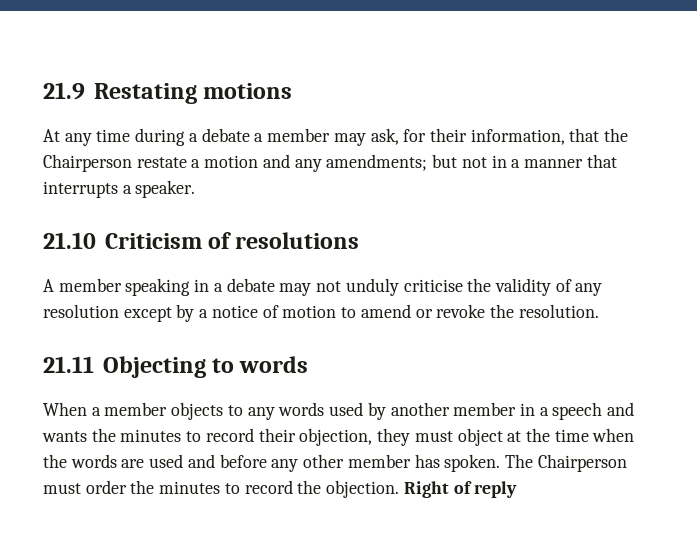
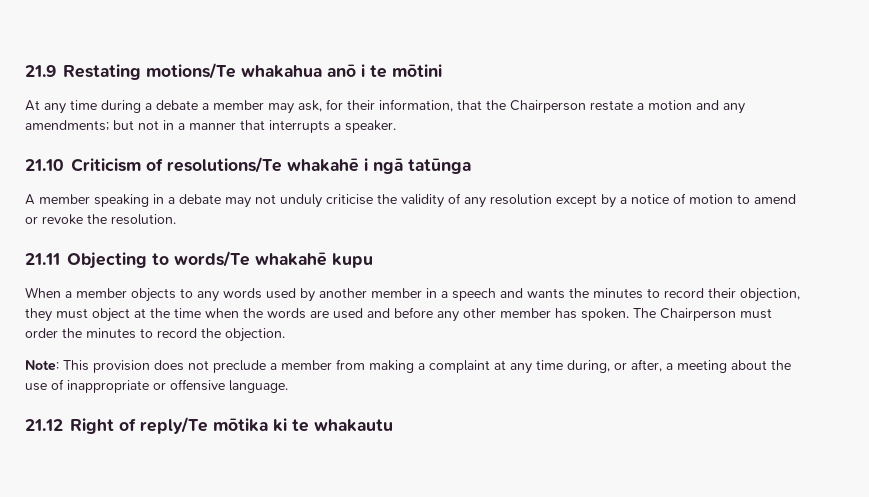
[203,83,293,99] motions -> [146,63,442,79] motions/Te whakahua anō i te mōtini
[235,232,360,249] resolutions -> [167,157,471,174] resolutions/Te whakahē i ngā tatūnga
[239,356,309,373] words -> [174,251,373,268] words/Te whakahē kupu
[403,481,518,498] Right of reply -> [25,359,791,374] [25,379,288,393] [25,417,393,434] // Note: This provision does not preclude a member from making a complaint at any time during, or after, a meeting about the use of inappropriate or offensive language. // 21.12 Right of reply/Te mōtika ki te whakautu

